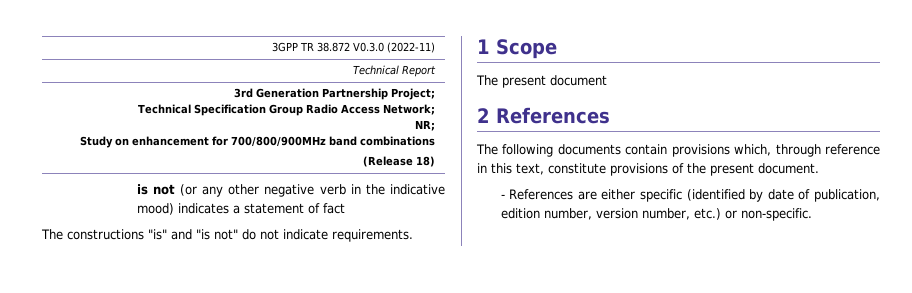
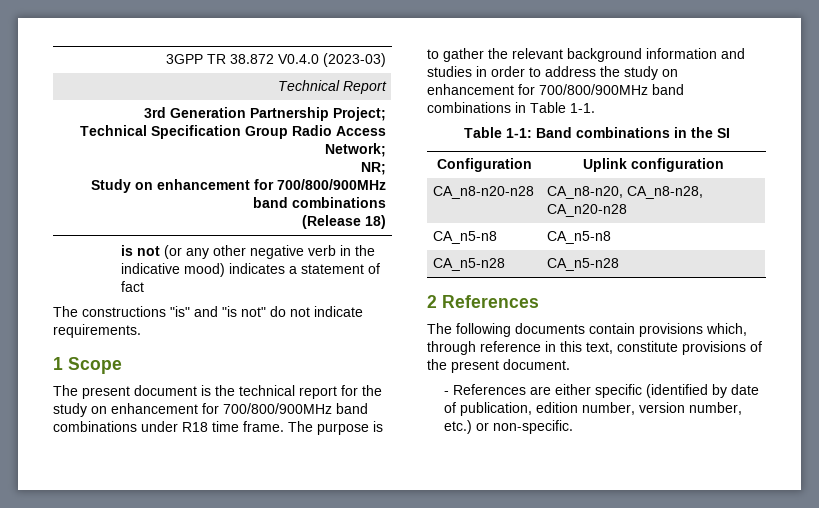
[353,42,436,53] V0.3.0 (2022-11) -> [277,53,386,67] V0.4.0 (2023-03)
(607, 80) none -> [201,385,382,399] [53,403,368,417] [53,421,383,435] [427,48,745,62] [427,66,678,80] [427,84,684,95] [427,102,595,113] [463,127,730,138] [437,158,532,172] [583,158,724,172] [433,186,535,199] [547,186,704,199] [547,204,628,217] [433,231,498,244] [547,231,612,244] [433,258,506,271] [547,258,620,271] is the technical report for the study on enhancement for 700/800/900MHz band combinations under R18 time frame. The purpose is to gather the relevant background information and studies in order to address the study on enhancement for 700/800/900MHz band combinations in Table 1-1. // Table 1-1: Band combinations in the SI // Configuration | Uplink configuration // CA_n8-n20-n28 | CA_n8-n20, CA_n8-n28, CA_n20-n28 // CA_n5-n8 | CA_n5-n8 // CA_n5-n28 | CA_n5-n28

